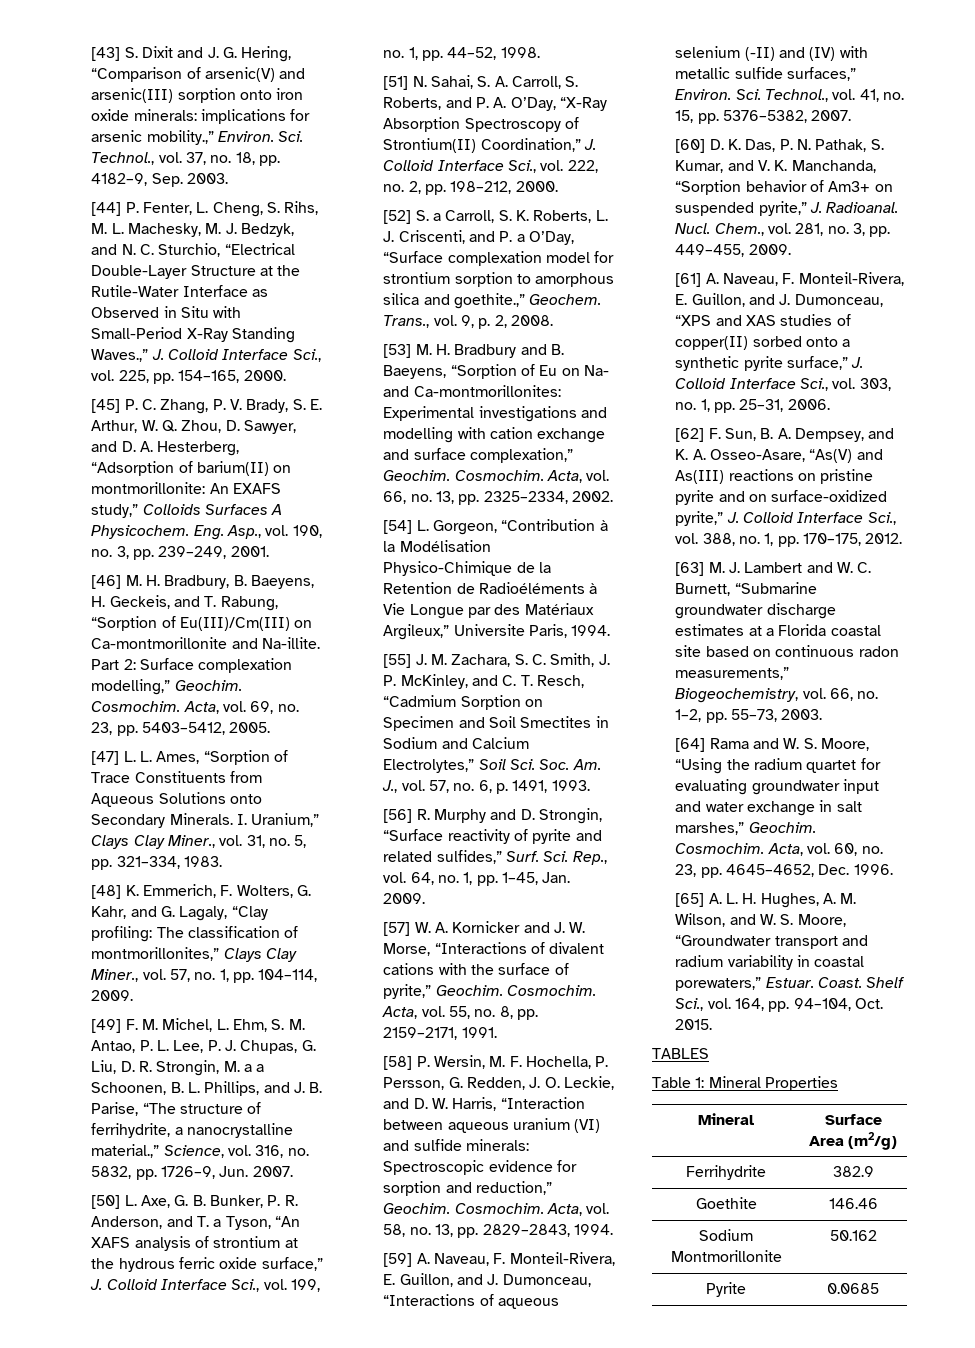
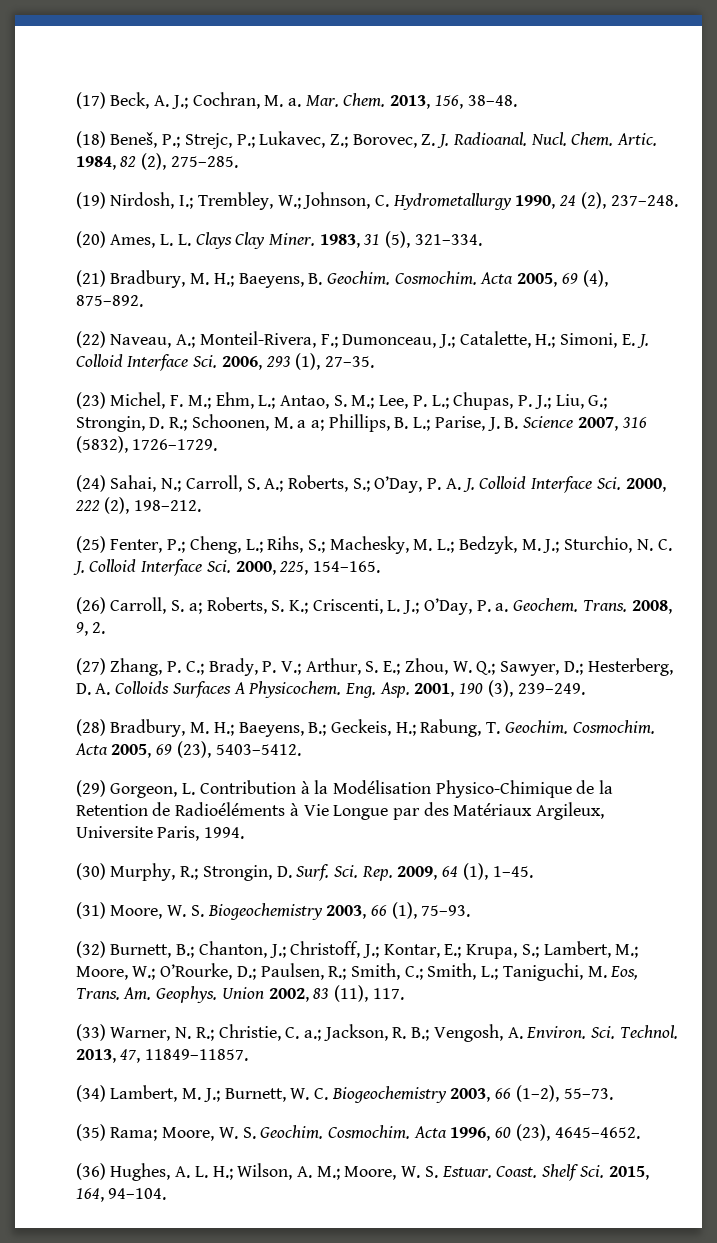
[91,46,292,62] [91,67,306,82] [91,88,304,103] [91,109,311,124] [91,130,304,145] [91,152,280,166] [91,173,229,187] [91,201,319,217] [91,223,294,237] [91,243,295,257] [91,265,301,279] [91,285,269,297] [91,306,242,318] [91,327,296,343] [91,349,321,362] [91,370,286,384] [91,399,322,414] [91,420,296,434] [91,441,240,456] [91,461,292,476] [91,482,282,494] [91,504,139,518] [43] S. Dixit and J. G. Hering, “Comparison of arsenic(V) and arsenic(III) sorption onto iron oxide minerals: implications for arsenic mobility.,” Environ. Sci. Technol., vol. 37, no. 18, pp. 4182–9, Sep. 2003. // [44] P. Fenter, L. Cheng, S. Rihs, M. L. Machesky, M. J. Bedzyk, and N. C. Sturchio, “Electrical Double-Layer Structure at the Rutile-Water Interface as Observed in Situ with Small-Period X-Ray Standing Waves.,” J. Colloid Interface Sci., vol. 225, pp. 154–165, 2000. // [45] P. C. Zhang, P. V. Brady, S. E. Arthur, W. Q. Zhou, D. Sawyer, and D. A. Hesterberg, “Adsorption of barium(II) on montmorillonite: An EXAFS study,” -> [75,92,517,109] [75,131,658,149] [75,153,238,170] [75,192,678,210] [75,231,482,249] [75,270,608,288] [75,295,143,307] [75,331,649,348] [75,353,375,371] [75,392,608,410] [75,414,647,432] [75,436,218,453] [75,475,666,493] [74,497,202,514] [75,536,672,554] [72,559,381,576] [75,597,672,615] [75,622,106,636] [75,658,673,676] [75,683,111,695] (17) Beck, A. J.; Cochran, M. a. Mar. Chem. 2013, 156, 38–48. // (18) Beneš, P.; Strejc, P.; Lukavec, Z.; Borovec, Z. J. Radioanal. Nucl. Chem. Artic. 1984, 82 (2), 275–285. // (19) Nirdosh, I.; Trembley, W.; Johnson, C. Hydrometallurgy 1990, 24 (2), 237–248. // (20) Ames, L. L. Clays Clay Miner. 1983, 31 (5), 321–334. // (21) Bradbury, M. H.; Baeyens, B. Geochim. Cosmochim. Acta 2005, 69 (4), 875–892. // (22) Naveau, A.; Monteil-Rivera, F.; Dumonceau, J.; Catalette, H.; Simoni, E. J. Colloid Interface Sci. 2006, 293 (1), 27–35. // (23) Michel, F. M.; Ehm, L.; Antao, S. M.; Lee, P. L.; Chupas, P. J.; Liu, G.; Strongin, D. R.; Schoonen, M. a a; Phillips, B. L.; Parise, J. B. Science 2007, 316 (5832), 1726–1729. // (24) Sahai, N.; Carroll, S. A.; Roberts, S.; O’Day, P. A. J. Colloid Interface Sci. 2000, 222 (2), 198–212. // (25) Fenter, P.; Cheng, L.; Rihs, S.; Machesky, M. L.; Bedzyk, M. J.; Sturchio, N. C. J. Colloid Interface Sci. 2000, 225, 154–165. // (26) Carroll, S. a; Roberts, S. K.; Criscenti, L. J.; O’Day, P. a. Geochem. Trans. 2008, 9, 2. // (27) Zhang, P. C.; Brady, P. V.; Arthur, S. E.; Zhou, W. Q.; Sawyer, D.; Hesterberg, D. A.
[227,525,322,539] [91,546,269,560] [91,575,314,589] [91,595,278,611] [91,616,313,631] [91,637,321,649] [91,658,293,673] [91,679,242,695] [91,701,299,714] [91,722,271,736] [91,750,288,765] [91,771,263,783] [91,792,263,807] [91,813,320,828] [91,835,307,849] [91,856,223,870] [91,884,311,899] [91,906,268,921] [91,926,299,942] [91,947,298,962] [91,969,318,983] [91,990,134,1001] [91,1018,305,1033] [91,1040,316,1054] [91,1060,265,1076] [91,1081,323,1096] [91,1102,262,1116] [91,1123,294,1138] [91,1144,309,1158] [91,1166,293,1180] [91,1195,298,1209] [91,1216,300,1230] [91,1236,298,1251] [91,1257,323,1272] [90,1279,320,1292] [383,47,540,61] [383,75,579,90] [383,97,607,111] [383,117,580,132] [383,138,597,153] [383,160,598,173] [383,181,558,195] [383,210,608,224] [383,230,574,245] [383,251,615,266] [383,272,615,287] [383,293,602,309] [383,315,553,329] [383,344,564,358] [383,364,609,379] [383,385,561,397] [383,406,608,422] [383,427,606,443] [383,448,574,463] [383,470,610,483] [383,491,613,505] [383,519,596,535] Asp., vol. 190, no. 3, pp. 239–249, 2001. // [46] M. H. Bradbury, B. Baeyens, H. Geckeis, and T. Rabung, “Sorption of Eu(III)/Cm(III) on Ca-montmorillonite and Na-illite. Part 2: Surface complexation modelling,” Geochim. Cosmochim. Acta, vol. 69, no. 23, pp. 5403–5412, 2005. // [47] L. L. Ames, “Sorption of Trace Constituents from Aqueous Solutions onto Secondary Minerals. I. Uranium,” Clays Clay Miner., vol. 31, no. 5, pp. 321–334, 1983. // [48] K. Emmerich, F. Wolters, G. Kahr, and G. Lagaly, “Clay profiling: The classification of montmorillonites,” Clays Clay Miner., vol. 57, no. 1, pp. 104–114, 2009. // [49] F. M. Michel, L. Ehm, S. M. Antao, P. L. Lee, P. J. Chupas, G. Liu, D. R. Strongin, M. a a Schoonen, B. L. Phillips, and J. B. Parise, “The structure of ferrihydrite, a nanocrystalline material.,” Science, vol. 316, no. 5832, pp. 1726–9, Jun. 2007. // [50] L. Axe, G. B. Bunker, P. R. Anderson, and T. a Tyson, “An XAFS analysis of strontium at the hydrous ferric oxide surface,” J. Colloid Interface Sci., vol. 199, no. 1, pp. 44–52, 1998. // [51] N. Sahai, S. A. Carroll, S. Roberts, and P. A. O’Day, “X-Ray Absorption Spectroscopy of Strontium(II) Coordination,” J. Colloid Interface Sci., vol. 222, no. 2, pp. 198–212, 2000. // [52] S. a Carroll, S. K. Roberts, L. J. Criscenti, and P. a O’Day, “Surface complexation model for strontium sorption to amorphous silica and goethite.,” Geochem. Trans., vol. 9, p. 2, 2008. // [53] M. H. Bradbury and B. Baeyens, “Sorption of Eu on Na- and Ca-montmorillonites: Experimental investigations and modelling with cation exchange and surface complexation,” Geochim. Cosmochim. Acta, vol. 66, no. 13, pp. 2325–2334, 2002. // [54] L. Gorgeon, “Contribution -> [379,680,585,698] [75,719,655,737] [74,741,301,758] [75,780,296,798] Asp. 2001, 190 (3), 239–249. // (28) Bradbury, M. H.; Baeyens, B.; Geckeis, H.; Rabung, T. Geochim. Cosmochim. Acta 2005, 69 (23), 5403–5412. // (29) Gorgeon, L. Contribution
[383,624,450,640] Argileux,” -> [536,802,605,820] Argileux,
[383,653,610,668] [383,674,584,689] [383,695,544,710] [383,716,609,731] [383,737,530,749] [383,759,601,773] [382,780,590,794] [383,808,602,824] [383,829,602,844] [383,850,607,865] [383,872,571,886] [383,893,426,904] [383,921,586,936] [383,942,605,956] [383,963,569,975] [383,984,597,999] [382,1006,538,1020] [383,1027,497,1040] [383,1055,609,1070] [383,1076,614,1090] [383,1097,585,1111] [383,1118,601,1133] [383,1139,530,1151] [383,1160,578,1175] [383,1181,553,1196] [383,1203,610,1216] [383,1224,613,1238] [383,1252,615,1267] [383,1273,591,1287] [383,1294,560,1309] [675,46,868,61] [675,67,857,81] [675,89,904,102] [675,110,852,124] [675,139,884,153] [675,160,876,173] [675,180,893,195] [675,201,899,216] [675,223,891,237] [675,244,791,257] [675,272,904,287] [675,293,883,307] [675,314,851,326] [675,336,851,350] [675,356,864,371] [675,378,891,391] [675,399,830,413] [675,428,895,442] [675,449,883,463] [675,469,874,484] [675,490,888,505] [675,511,896,526] [675,533,903,547] [675,562,872,576] [675,582,817,596] [675,603,836,619] [675,624,881,636] [675,645,899,657] [675,667,790,680] [675,688,879,703] [675,709,823,723] [675,738,869,752] [675,758,881,774] [675,779,880,795] [675,800,862,816] [675,822,816,835] [675,843,883,856] [675,864,893,878] [675,893,857,908] [675,913,846,927] [675,935,869,949] [675,955,865,970] [675,977,905,991] [675,998,883,1012] [675,1019,713,1030] [652,1048,709,1059] [652,1076,838,1091] [698,1113,754,1125] [824,1114,882,1125] [808,1132,898,1150] [686,1165,766,1180] [832,1166,874,1177] [695,1197,757,1209] [828,1198,878,1209] [699,1229,753,1241] [670,1250,782,1262] [829,1230,877,1241] [706,1282,746,1297] [827,1283,879,1294] [55] J. M. Zachara, S. C. Smith, J. P. McKinley, and C. T. Resch, “Cadmium Sorption on Specimen and Soil Smectites in Sodium and Calcium Electrolytes,” Soil Sci. Soc. Am. J., vol. 57, no. 6, p. 1491, 1993. // [56] R. Murphy and D. Strongin, “Surface reactivity of pyrite and related sulfides,” Surf. Sci. Rep., vol. 64, no. 1, pp. 1–45, Jan. 2009. // [57] W. A. Kornicker and J. W. Morse, “Interactions of divalent cations with the surface of pyrite,” Geochim. Cosmochim. Acta, vol. 55, no. 8, pp. 2159–2171, 1991. // [58] P. Wersin, M. F. Hochella, P. Persson, G. Redden, J. O. Leckie, and D. W. Harris, “Interaction between aqueous uranium (VI) and sulfide minerals: Spectroscopic evidence for sorption and reduction,” Geochim. Cosmochim. Acta, vol. 58, no. 13, pp. 2829–2843, 1994. // [59] A. Naveau, F. Monteil-Rivera, E. Guillon, and J. Dumonceau, “Interactions of aqueous selenium (-II) and (IV) with metallic sulfide surfaces,” Environ. Sci. Technol., vol. 41, no. 15, pp. 5376–5382, 2007. // [60] D. K. Das, P. N. Pathak, S. Kumar, and V. K. Manchanda, “Sorption behavior of Am3+ on suspended pyrite,” J. Radioanal. Nucl. Chem., vol. 281, no. 3, pp. 449–455, 2009. // [61] A. Naveau, F. Monteil-Rivera, E. Guillon, and J. Dumonceau, “XPS and XAS studies of copper(II) sorbed onto a synthetic pyrite surface,” J. Colloid Interface Sci., vol. 303, no. 1, pp. 25–31, 2006. // [62] F. Sun, B. A. Dempsey, and K. A. Osseo-Asare, “As(V) and As(III) reactions on pristine pyrite and on surface-oxidized pyrite,” J. Colloid Interface Sci., vol. 388, no. 1, pp. 170–175, 2012. // [63] M. J. Lambert and W. C. Burnett, “Submarine groundwater discharge estimates at a Florida coastal site based on continuous radon measurements,” Biogeochemistry, vol. 66, no. 1–2, pp. 55–73, 2003. // [64] Rama and W. S. Moore, “Using the radium quartet for evaluating groundwater input and water exchange in salt marshes,” Geochim. Cosmochim. Acta, vol. 60, no. 23, pp. 4645–4652, Dec. 1996. // [65] A. L. H. Hughes, A. M. Wilson, and W. S. Moore, “Groundwater transport and radium variability in coastal porewaters,” Estuar. Coast. Shelf Sci., vol. 164, pp. 94–104, Oct. 2015. // TABLES // Table 1: Mineral Properties // Mineral | Surface Area (m2/g) // Ferrihydrite | 382.9 // Goethite | 146.46 // Sodium Montmorillonite | 50.162 // Pyrite | 0.0685 -> [75,863,533,881] [75,902,471,920] [75,941,639,959] [75,963,639,981] [75,985,404,1003] [75,1024,678,1042] [75,1049,249,1063] [75,1085,613,1103] [75,1124,640,1141] [75,1163,649,1181] [75,1188,167,1202] (30) Murphy, R.; Strongin, D. Surf. Sci. Rep. 2009, 64 (1), 1–45. // (31) Moore, W. S. Biogeochemistry 2003, 66 (1), 75–93. // (32) Burnett, B.; Chanton, J.; Christoff, J.; Kontar, E.; Krupa, S.; Lambert, M.; Moore, W.; O’Rourke, D.; Paulsen, R.; Smith, C.; Smith, L.; Taniguchi, M. Eos, Trans. Am. Geophys. Union 2002, 83 (11), 117. // (33) Warner, N. R.; Christie, C. a.; Jackson, R. B.; Vengosh, A. Environ. Sci. Technol. 2013, 47, 11849–11857. // (34) Lambert, M. J.; Burnett, W. C. Biogeochemistry 2003, 66 (1–2), 55–73. // (35) Rama; Moore, W. S. Geochim. Cosmochim. Acta 1996, 60 (23), 4645–4652. // (36) Hughes, A. L. H.; Wilson, A. M.; Moore, W. S. Estuar. Coast. Shelf Sci. 2015, 164, 94–104.

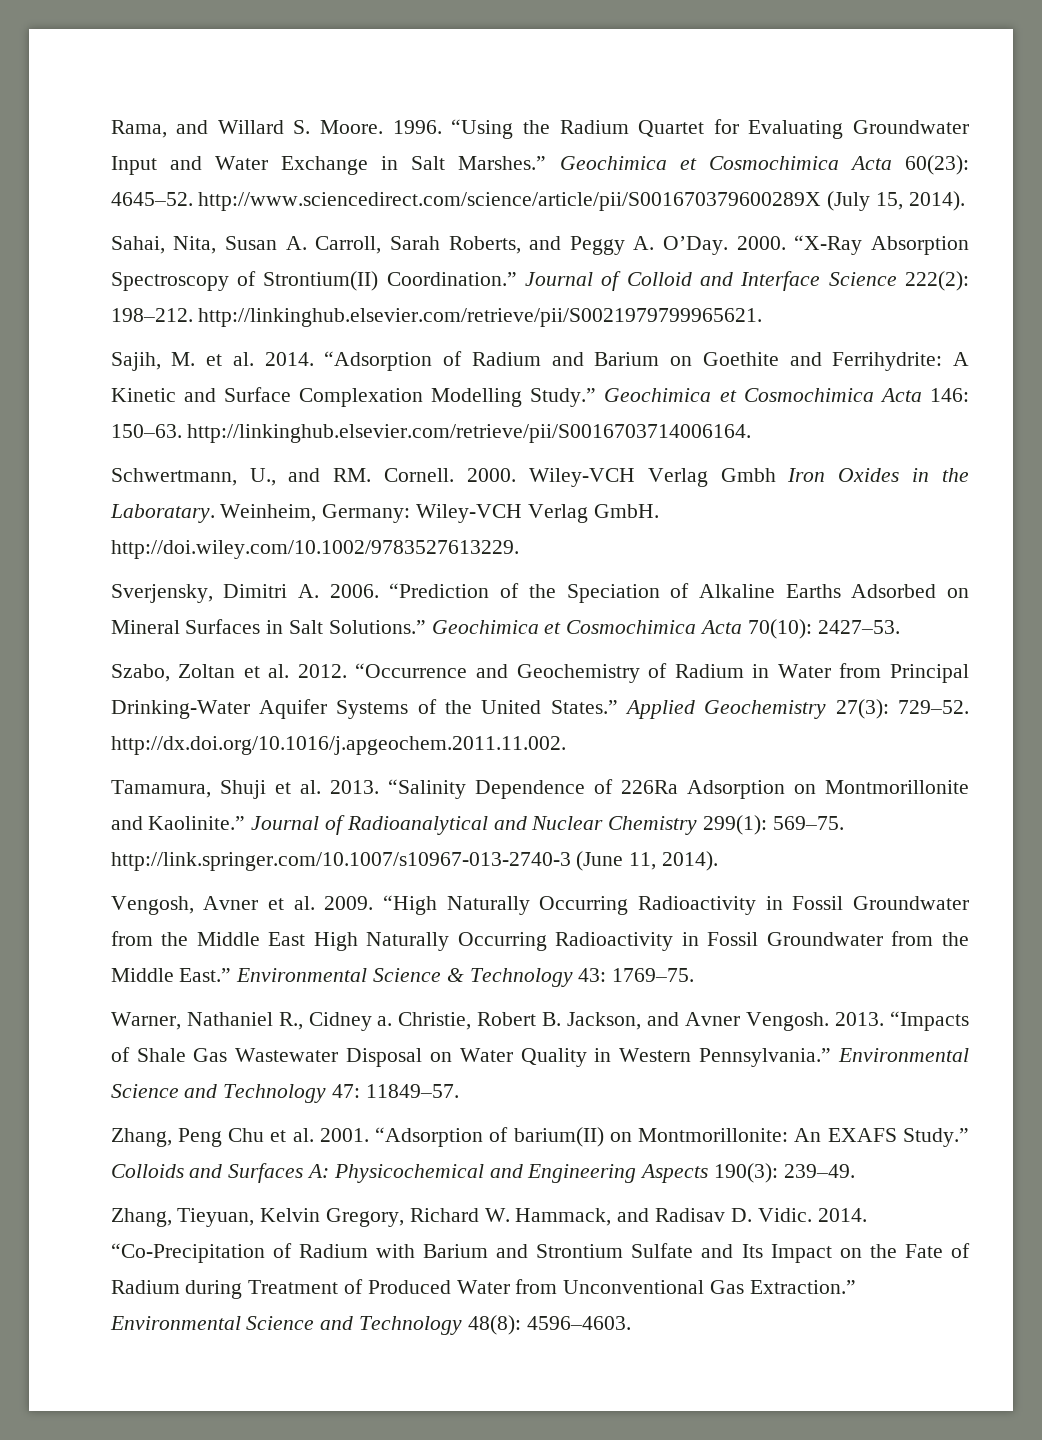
[75,92,517,109] [75,131,658,149] [75,153,238,170] [75,192,678,210] [75,231,482,249] [75,270,608,288] [75,295,143,307] [75,331,649,348] [75,353,375,371] [75,392,608,410] [75,414,647,432] [75,436,218,453] [75,475,666,493] [74,497,202,514] [75,536,672,554] [72,559,381,576] [75,597,672,615] [75,622,106,636] [75,658,673,676] [75,680,585,698] [75,719,655,737] [74,741,301,758] [75,780,614,798] [75,802,605,820] [75,826,245,841] [75,863,533,881] [75,902,471,920] [75,941,639,959] [75,963,639,981] [75,985,404,1003] [75,1024,678,1042] [75,1049,249,1063] [75,1085,613,1103] [75,1124,640,1141] [75,1163,649,1181] [75,1188,167,1202] (17) Beck, A. J.; Cochran, M. a. Mar. Chem. 2013, 156, 38–48. // (18) Beneš, P.; Strejc, P.; Lukavec, Z.; Borovec, Z. J. Radioanal. Nucl. Chem. Artic. 1984, 82 (2), 275–285. // (19) Nirdosh, I.; Trembley, W.; Johnson, C. Hydrometallurgy 1990, 24 (2), 237–248. // (20) Ames, L. L. Clays Clay Miner. 1983, 31 (5), 321–334. // (21) Bradbury, M. H.; Baeyens, B. Geochim. Cosmochim. Acta 2005, 69 (4), 875–892. // (22) Naveau, A.; Monteil-Rivera, F.; Dumonceau, J.; Catalette, H.; Simoni, E. J. Colloid Interface Sci. 2006, 293 (1), 27–35. // (23) Michel, F. M.; Ehm, L.; Antao, S. M.; Lee, P. L.; Chupas, P. J.; Liu, G.; Strongin, D. R.; Schoonen, M. a a; Phillips, B. L.; Parise, J. B. Science 2007, 316 (5832), 1726–1729. // (24) Sahai, N.; Carroll, S. A.; Roberts, S.; O’Day, P. A. J. Colloid Interface Sci. 2000, 222 (2), 198–212. // (25) Fenter, P.; Cheng, L.; Rihs, S.; Machesky, M. L.; Bedzyk, M. J.; Sturchio, N. C. J. Colloid Interface Sci. 2000, 225, 154–165. // (26) Carroll, S. a; Roberts, S. K.; Criscenti, L. J.; O’Day, P. a. Geochem. Trans. 2008, 9, 2. // (27) Zhang, P. C.; Brady, P. V.; Arthur, S. E.; Zhou, W. Q.; Sawyer, D.; Hesterberg, D. A. Colloids Surfaces A Physicochem. Eng. Asp. 2001, 190 (3), 239–249. // (28) Bradbury, M. H.; Baeyens, B.; Geckeis, H.; Rabung, T. Geochim. Cosmochim. Acta 2005, 69 (23), 5403–5412. // (29) Gorgeon, L. Contribution à la Modélisation Physico-Chimique de la Retention de Radioéléments à Vie Longue par des Matériaux Argileux, Universite Paris, 1994. // (30) Murphy, R.; Strongin, D. Surf. Sci. Rep. 2009, 64 (1), 1–45. // (31) Moore, W. S. Biogeochemistry 2003, 66 (1), 75–93. // (32) Burnett, B.; Chanton, J.; Christoff, J.; Kontar, E.; Krupa, S.; Lambert, M.; Moore, W.; O’Rourke, D.; Paulsen, R.; Smith, C.; Smith, L.; Taniguchi, M. Eos, Trans. Am. Geophys. Union 2002, 83 (11), 117. // (33) Warner, N. R.; Christie, C. a.; Jackson, R. B.; Vengosh, A. Environ. Sci. Technol. 2013, 47, 11849–11857. // (34) Lambert, M. J.; Burnett, W. C. Biogeochemistry 2003, 66 (1–2), 55–73. // (35) Rama; Moore, W. S. Geochim. Cosmochim. Acta 1996, 60 (23), 4645–4652. // (36) Hughes, A. L. H.; Wilson, A. M.; Moore, W. S. Estuar. Coast. Shelf Sci. 2015, 164, 94–104. -> [110,119,969,139] [110,155,969,175] [110,191,965,211] [110,235,970,255] [110,271,969,291] [110,308,763,327] [110,351,969,371] [110,387,969,407] [110,424,752,443] [110,468,969,487] [109,504,659,523] [110,540,519,559] [110,583,969,603] [110,619,900,639] [110,663,969,683] [110,699,969,719] [110,736,566,755] [110,779,969,799] [110,815,844,835] [110,851,719,871] [110,895,969,915] [110,931,970,951] [110,968,695,987] [110,1011,969,1031] [110,1047,970,1067] [110,1084,459,1103] [110,1127,970,1147] [110,1163,855,1183] [110,1208,867,1227] [110,1243,971,1263] [110,1279,856,1299] [109,1315,631,1335] Rama, and Willard S. Moore. 1996. “Using the Radium Quartet for Evaluating Groundwater Input and Water Exchange in Salt Marshes.” Geochimica et Cosmochimica Acta 60(23): 4645–52. http://www.sciencedirect.com/science/article/pii/S001670379600289X (July 15, 2014). // Sahai, Nita, Susan A. Carroll, Sarah Roberts, and Peggy A. O’Day. 2000. “X-Ray Absorption Spectroscopy of Strontium(II) Coordination.” Journal of Colloid and Interface Science 222(2): 198–212. http://linkinghub.elsevier.com/retrieve/pii/S0021979799965621. // Sajih, M. et al. 2014. “Adsorption of Radium and Barium on Goethite and Ferrihydrite: A Kinetic and Surface Complexation Modelling Study.” Geochimica et Cosmochimica Acta 146: 150–63. http://linkinghub.elsevier.com/retrieve/pii/S0016703714006164. // Schwertmann, U., and RM. Cornell. 2000. Wiley-VCH Verlag Gmbh Iron Oxides in the Laboratary. Weinheim, Germany: Wiley-VCH Verlag GmbH. http://doi.wiley.com/10.1002/9783527613229. // Sverjensky, Dimitri A. 2006. “Prediction of the Speciation of Alkaline Earths Adsorbed on Mineral Surfaces in Salt Solutions.” Geochimica et Cosmochimica Acta 70(10): 2427–53. // Szabo, Zoltan et al. 2012. “Occurrence and Geochemistry of Radium in Water from Principal Drinking-Water Aquifer Systems of the United States.” Applied Geochemistry 27(3): 729–52. http://dx.doi.org/10.1016/j.apgeochem.2011.11.002. // Tamamura, Shuji et al. 2013. “Salinity Dependence of 226Ra Adsorption on Montmorillonite and Kaolinite.” Journal of Radioanalytical and Nuclear Chemistry 299(1): 569–75. http://link.springer.com/10.1007/s10967-013-2740-3 (June 11, 2014). // Vengosh, Avner et al. 2009. “High Naturally Occurring Radioactivity in Fossil Groundwater from the Middle East High Naturally Occurring Radioactivity in Fossil Groundwater from the Middle East.” Environmental Science & Technology 43: 1769–75. // Warner, Nathaniel R., Cidney a. Christie, Robert B. Jackson, and Avner Vengosh. 2013. “Impacts of Shale Gas Wastewater Disposal on Water Quality in Western Pennsylvania.” Environmental Science and Technology 47: 11849–57. // Zhang, Peng Chu et al. 2001. “Adsorption of barium(II) on Montmorillonite: An EXAFS Study.” Colloids and Surfaces A: Physicochemical and Engineering Aspects 190(3): 239–49. // Zhang, Tieyuan, Kelvin Gregory, Richard W. Hammack, and Radisav D. Vidic. 2014. “Co-Precipitation of Radium with Barium and Strontium Sulfate and Its Impact on the Fate of Radium during Treatment of Produced Water from Unconventional Gas Extraction.” Environmental Science and Technology 48(8): 4596–4603.

